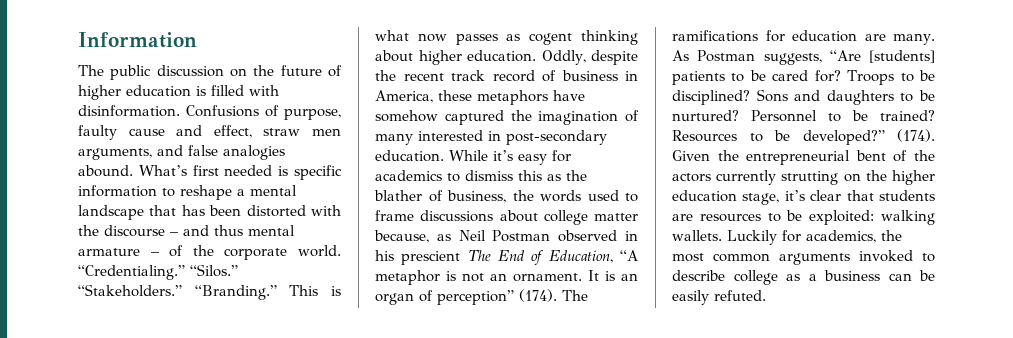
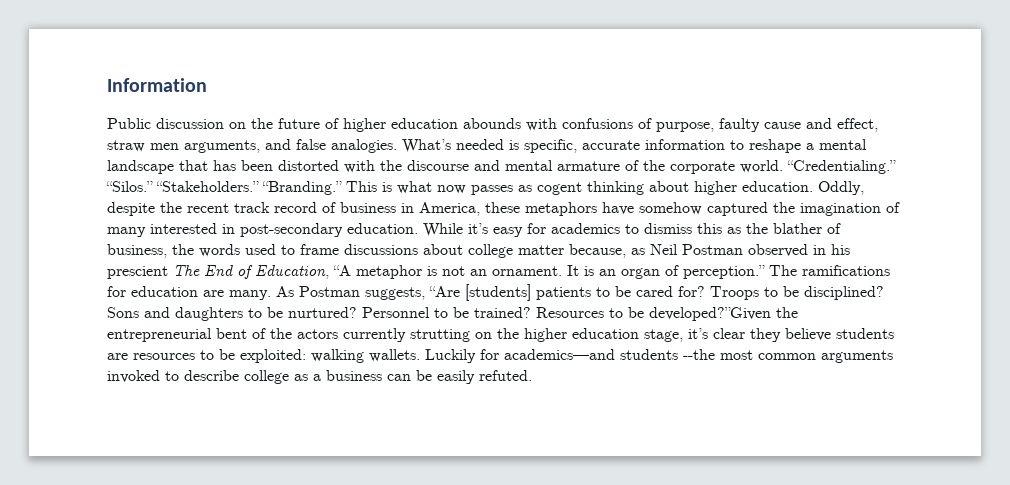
[78,65,152,80] The public -> [107,118,151,129] Public
[196,85,279,96] [78,105,259,117] is filled with disinformation. Confusions -> [463,118,633,131] abounds with confusions
[223,145,285,160] [78,165,342,180] analogies abound. What’s first needed is specific -> [331,139,640,153] analogies. What’s needed is specific, accurate
[170,225,243,236] – and thus -> [474,160,500,171] and
[150,252,160,256] – -> (620, 166) none
[437,289,557,305] perception” (174). -> [683,265,765,279] perception.”
[802,129,935,145] [672,150,710,161] developed?” (174). Given -> [649,307,771,321] developed?”Given
[846,190,874,201] that -> [750,328,831,342] they believe
[806,230,902,243] academics, the -> [504,349,715,360] academics—and students --the

